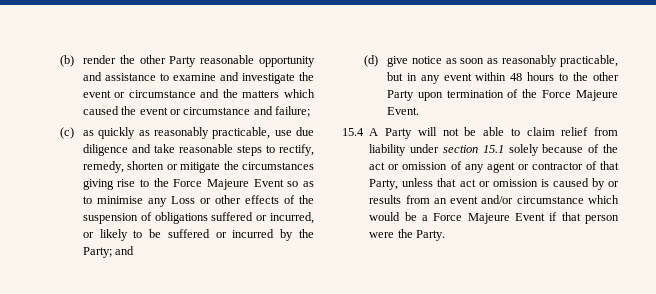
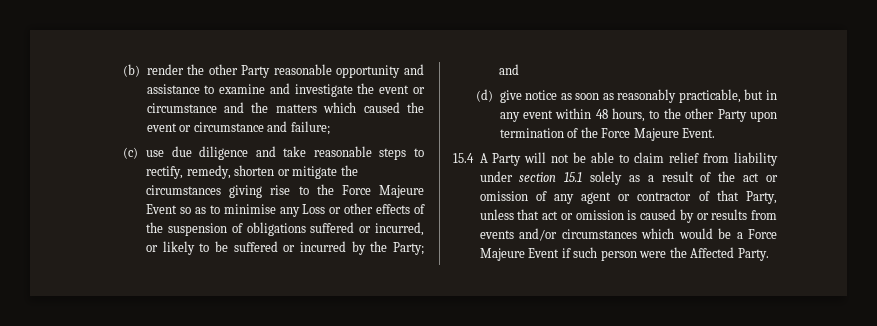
[82,127,271,139] as quickly as reasonably practicable, -> (139, 153) none
[527,72,555,81] hours -> [612,108,646,122] hours,
[542,144,584,153] because -> [628,171,694,182] as a result
[433,195,584,204] an event and/or circumstance -> [479,228,637,241] events and/or circumstances
[561,212,581,221] that -> [573,247,598,258] such
(413, 233) none -> [690,247,735,258] Affected

